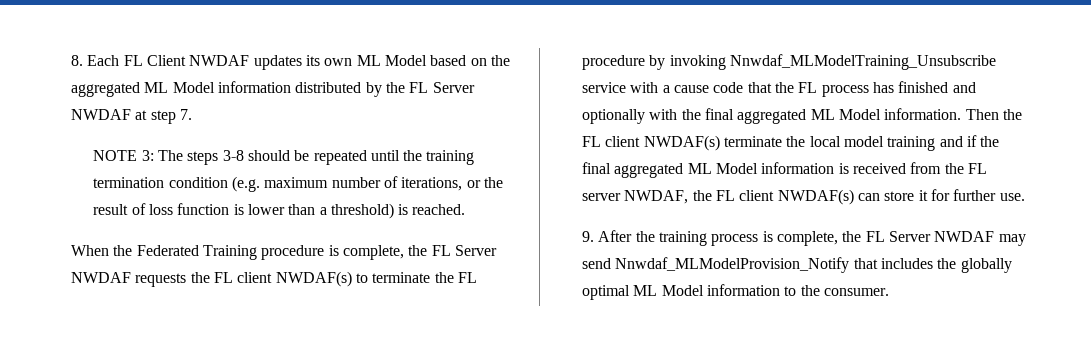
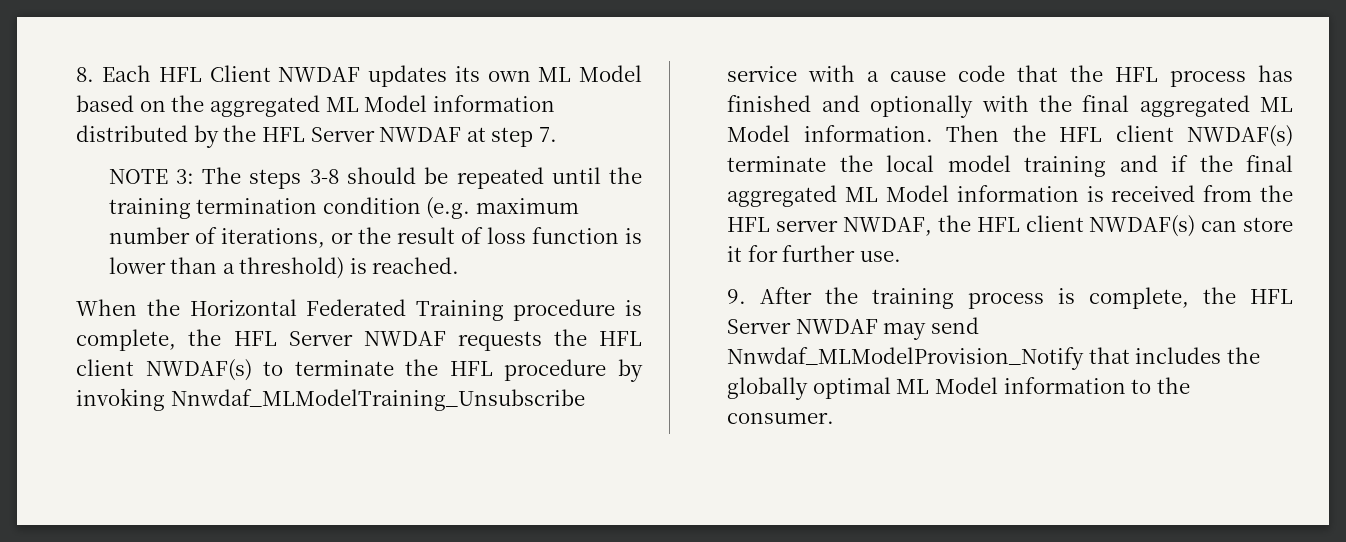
[123,55,143,66] FL -> [158,67,202,82] HFL
[409,82,429,93] FL -> [261,127,305,142] HFL
(133, 250) none -> [189,299,297,316] Horizontal
[431,245,451,256] FL -> [233,331,277,346] HFL
[214,272,234,283] FL -> [599,331,642,346] HFL
[458,272,478,283] FL -> [449,361,493,376] HFL
[798,82,818,93] FL -> [1115,67,1159,82] HFL
[582,136,602,147] FL -> [1059,127,1103,142] HFL
[968,163,988,174] FL -> [727,217,771,232] HFL
[716,190,736,201] FL -> [976,217,1020,232] HFL
[865,231,885,242] FL -> [1250,289,1293,304] HFL

